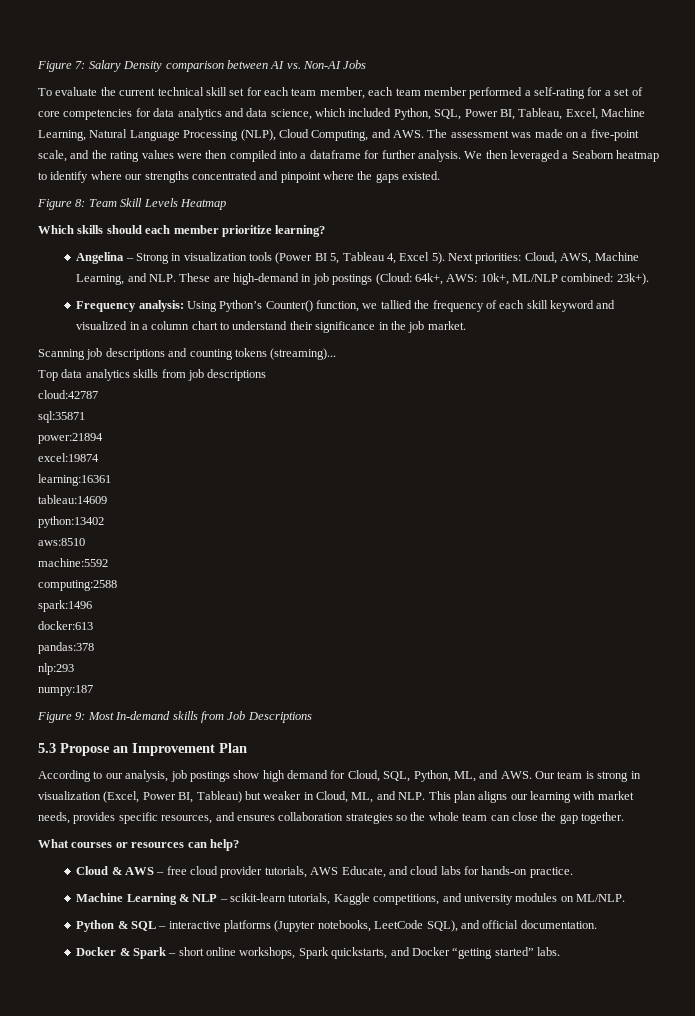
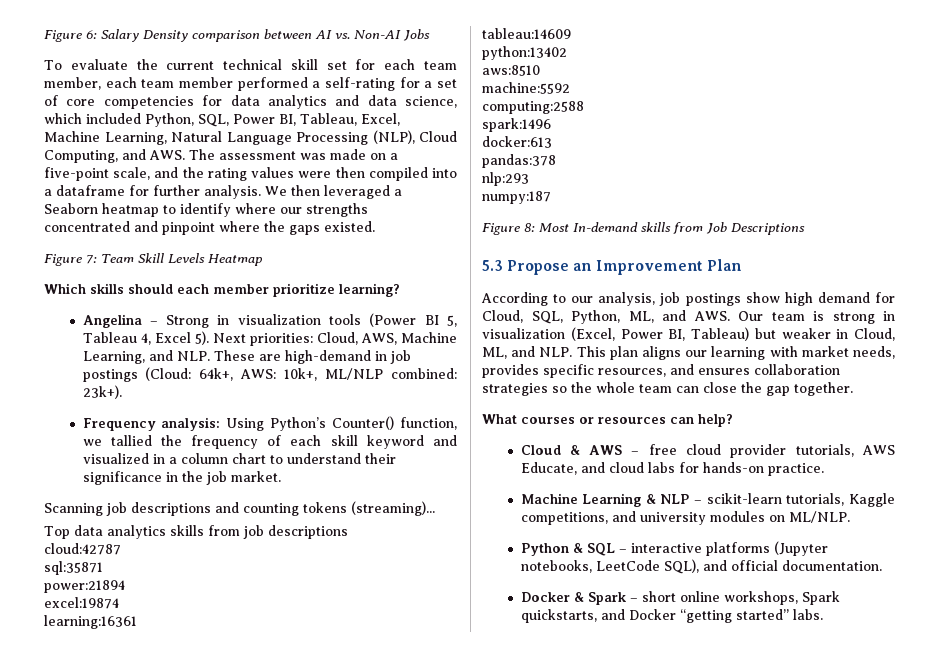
[37,61,86,72] Figure 7: -> [44,30,97,42] Figure 6:
[75,199,86,207] 8: -> [86,255,97,264] 7:
[75,712,86,720] 9: -> [524,223,535,232] 8:

